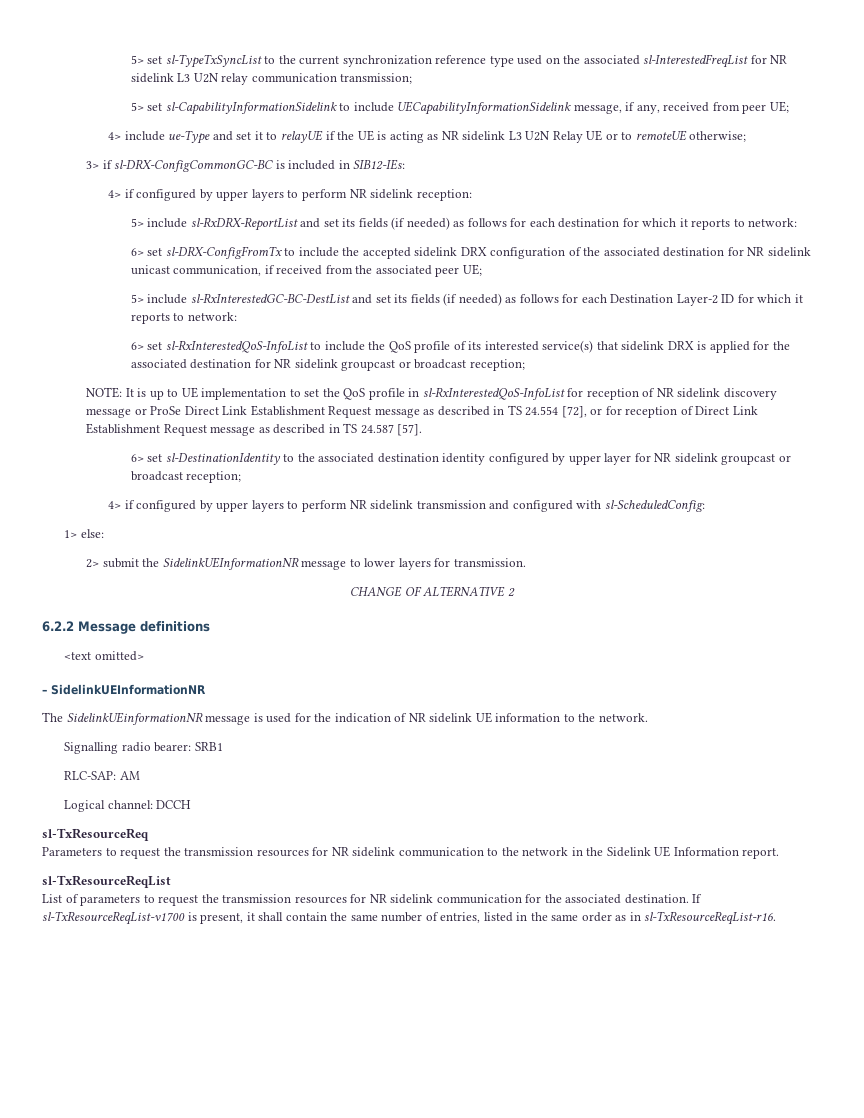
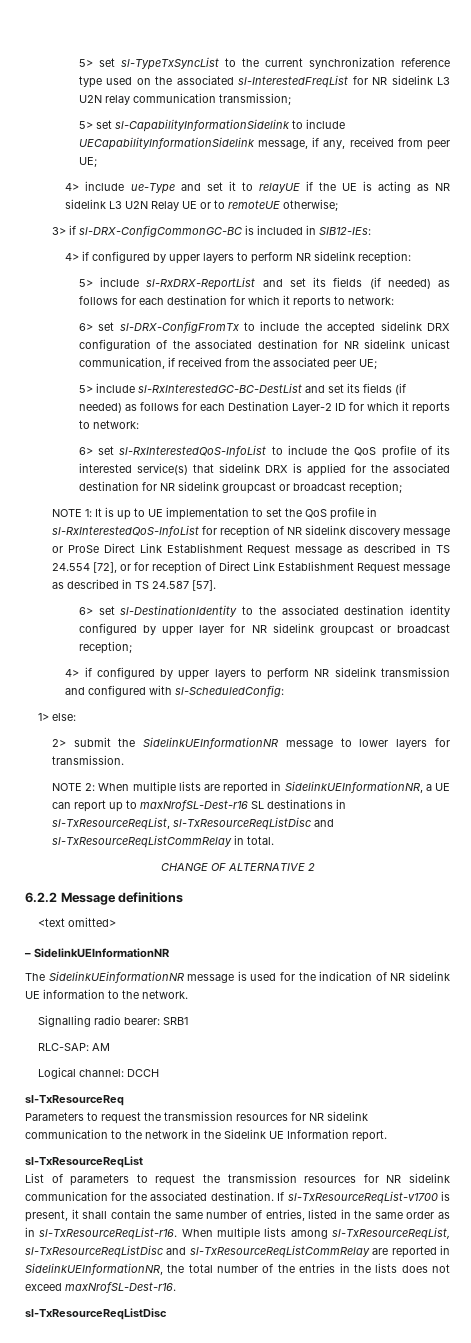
[86,387,123,398] NOTE: -> [51,509,92,517] NOTE 1:
(526, 562) none -> [51,781,450,794] [51,799,346,812] [51,817,334,830] [51,835,274,848] // NOTE 2: When multiple lists are reported in SidelinkUEInformationNR, a UE can report up to maxNrofSL-Dest-r16 SL destinations in sl-TxResourceReqList, sl-TxResourceReqListDisc and sl-TxResourceReqListCommRelay in total.
(777, 918) none -> [181,1227,450,1240] [25,1245,450,1258] [25,1263,451,1275] [25,1282,176,1293] [25,1308,167,1320] When multiple lists among sl-TxResourceReqList, sl-TxResourceReqListDisc and sl-TxResourceReqListCommRelay are reported in SidelinkUEInformationNR, the total number of the entries in the lists does not exceed maxNrofSL-Dest-r16. // sl-TxResourceReqListDisc

